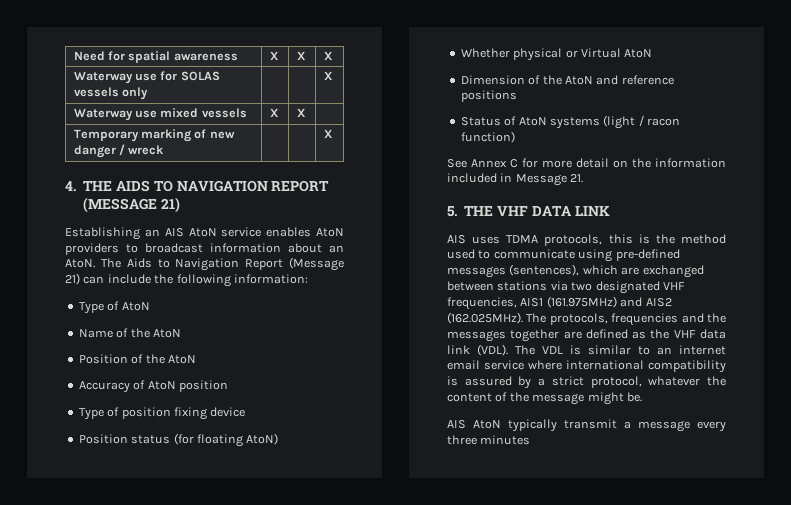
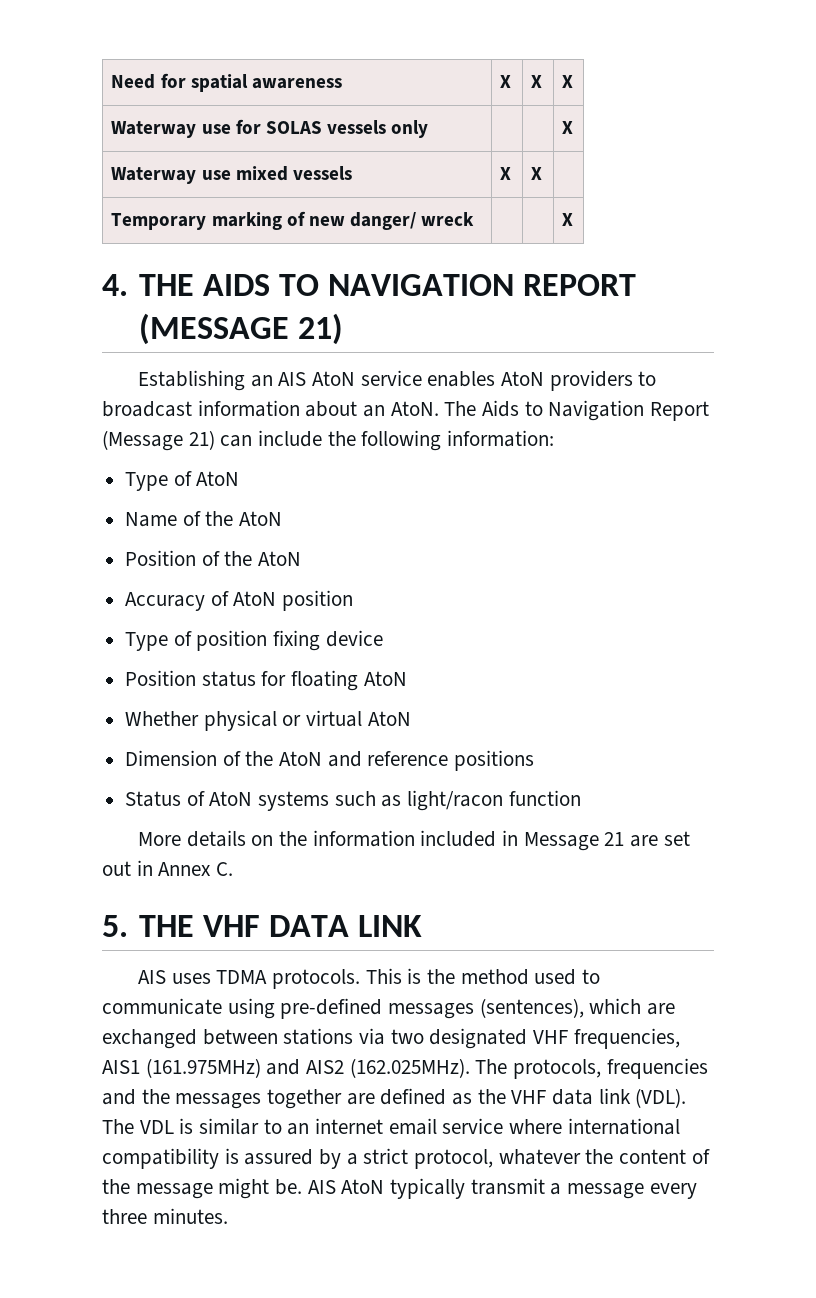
[73,144,125,158] danger / -> [349,212,416,230] danger/
[173,433,279,447] (for floating AtoN) -> [261,670,407,691] for floating AtoN
[580,48,621,58] Virtual -> [306,710,363,727] virtual
[603,115,680,129] [460,131,515,143] [447,158,609,168] (light / racon function) // See Annex C for more detail -> [334,790,581,811] [137,830,246,847] such as light/racon function // More details
[570,174,584,183] 21. -> [604,831,690,847] [102,860,234,876] 21 are set out in Annex C.
[544,234,633,246] protocols, this -> [271,968,402,989] protocols. This
(642, 397) // -> (303, 1187) none
[480,435,531,445] minutes -> [152,1208,228,1224] minutes.

